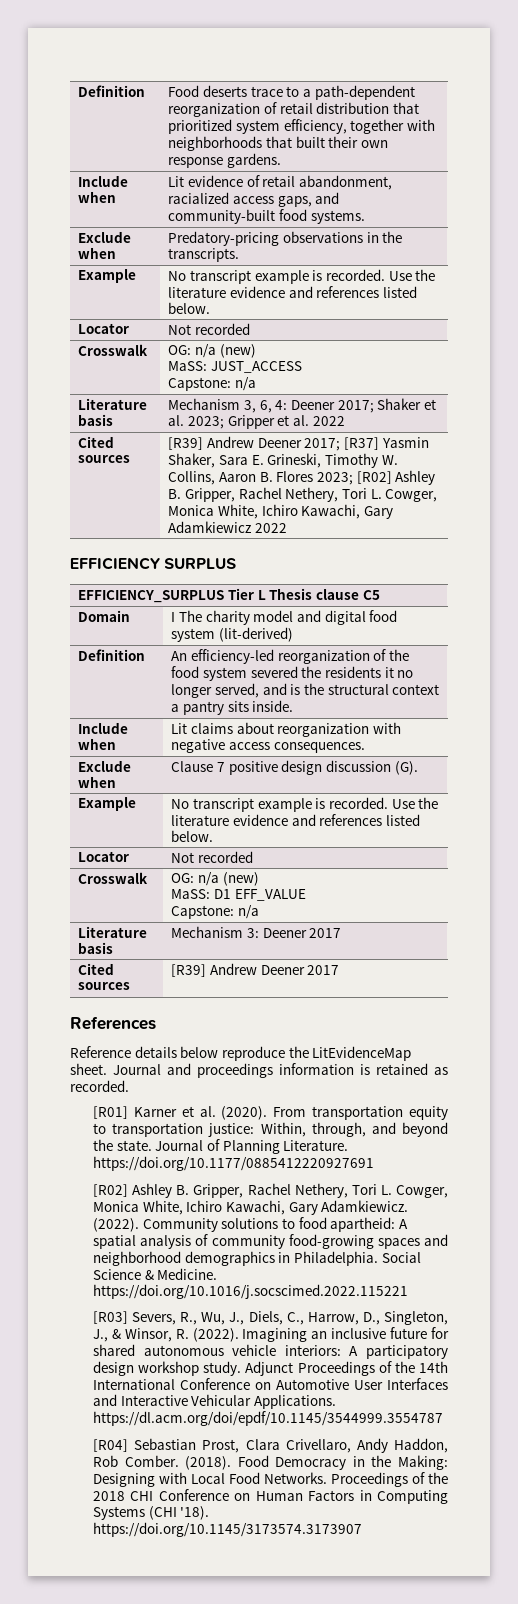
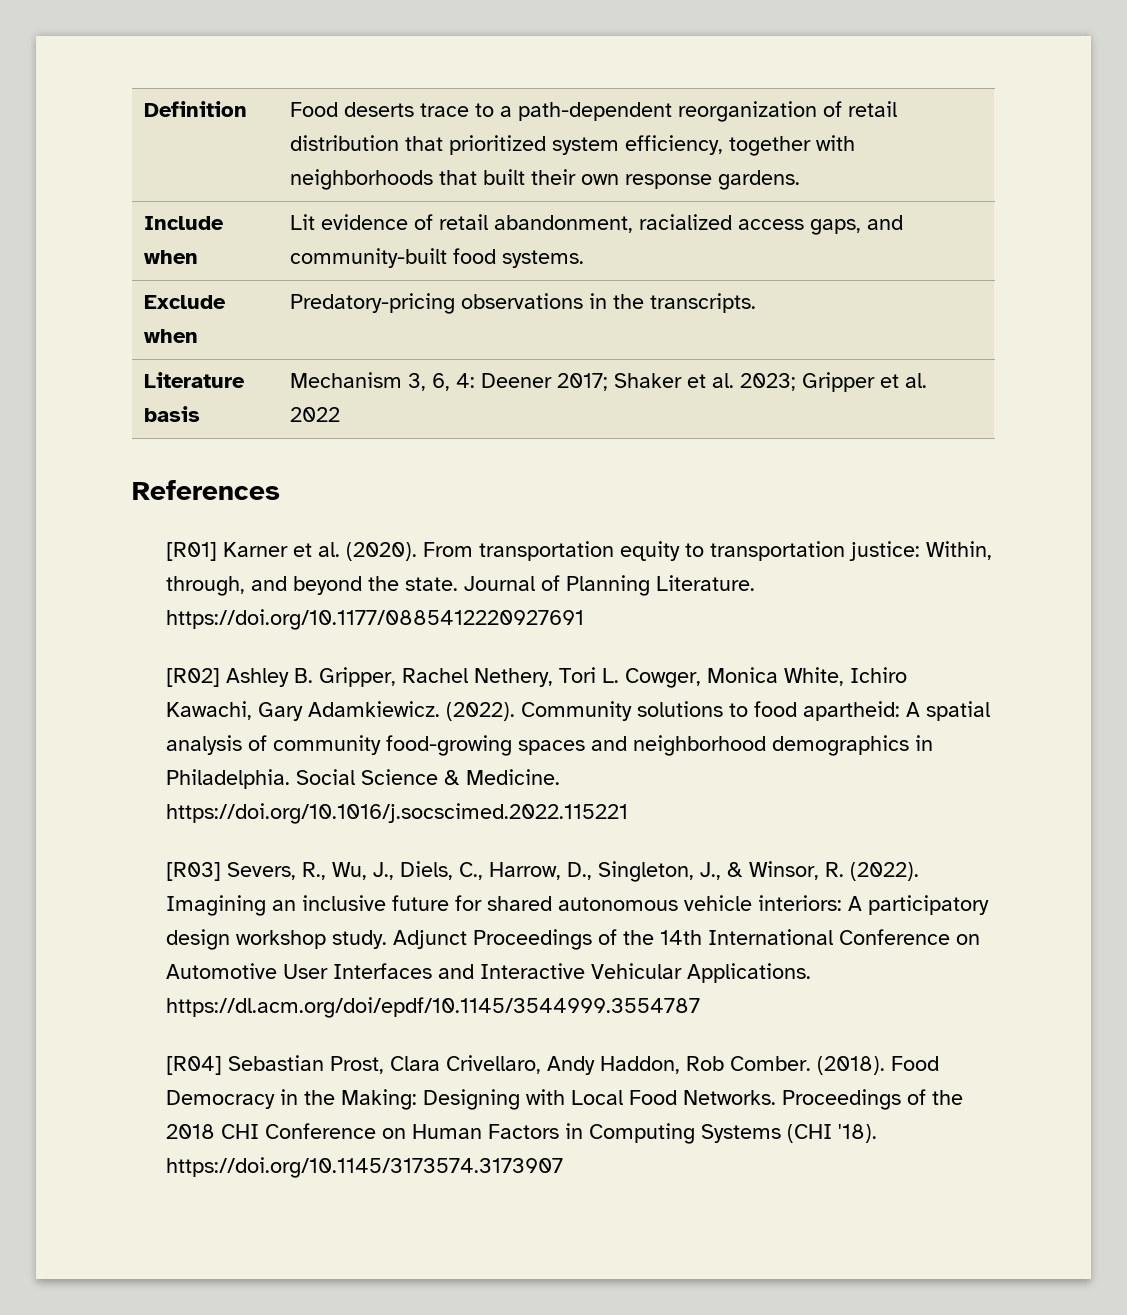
[78,269,137,283] [168,269,436,284] [168,286,418,298] [168,302,211,314] [78,323,130,334] [168,323,251,335] [78,344,149,356] [168,344,256,358] [168,361,303,373] [168,377,257,391] // Example | No transcript example is recorded. Use the literature evidence and references listed below. // Locator | Not recorded // Crosswalk | OG: n/a (new) // MaSS: JUST_ACCESS // Capstone: n/a -> (757, 303) none
[78,436,115,448] [78,455,131,463] [168,436,429,451] [168,453,398,468] [168,470,436,485] [168,487,438,502] [168,504,394,519] [168,521,288,533] [70,557,237,570] [78,588,380,603] [78,610,131,622] [171,610,398,625] [171,627,294,642] [78,649,146,661] [171,649,410,664] [171,666,414,681] [171,683,440,698] [171,700,294,715] [78,722,129,734] [78,738,117,750] [171,722,402,737] [171,739,365,753] [78,760,132,772] [78,776,117,788] [171,760,418,775] [78,797,137,811] [171,797,439,812] [171,814,421,826] [171,830,214,842] [78,851,130,862] [171,851,254,863] [78,872,149,884] [171,872,259,886] [171,889,306,901] [171,905,260,919] [78,926,148,938] [78,942,114,954] [171,926,342,938] [78,963,115,975] [78,982,131,990] [171,963,340,977] [70,1016,156,1030] [70,1046,412,1061] [70,1063,448,1078] [70,1080,129,1092] // Cited sources | [R39] Andrew Deener 2017; [R37] Yasmin Shaker, Sara E. Grineski, Timothy W. Collins, Aaron B. Flores 2023; [R02] Ashley B. Gripper, Rachel Nethery, Tori L. Cowger, Monica White, Ichiro Kawachi, Gary Adamkiewicz 2022 // EFFICIENCY SURPLUS // EFFICIENCY_SURPLUS Tier L Thesis clause C5 // Domain | I The charity model and digital food system (lit-derived) // Definition | An efficiency-led reorganization of the food system severed the residents it no longer served, and is the structural context a pantry sits inside. // Include when | Lit claims about reorganization with negative access consequences. // Exclude when | Clause 7 positive design discussion (G). // Example | No transcript example is recorded. Use the literature evidence and references listed below. // Locator | Not recorded // Crosswalk | OG: n/a (new) // MaSS: D1 EFF_VALUE // Capstone: n/a // Literature basis | Mechanism 3: Deener 2017 // Cited sources | [R39] Andrew Deener 2017 // References // Reference details below reproduce the LitEvidenceMap sheet. Journal and proceedings information is retained as recorded. -> [132,480,280,500] // References

